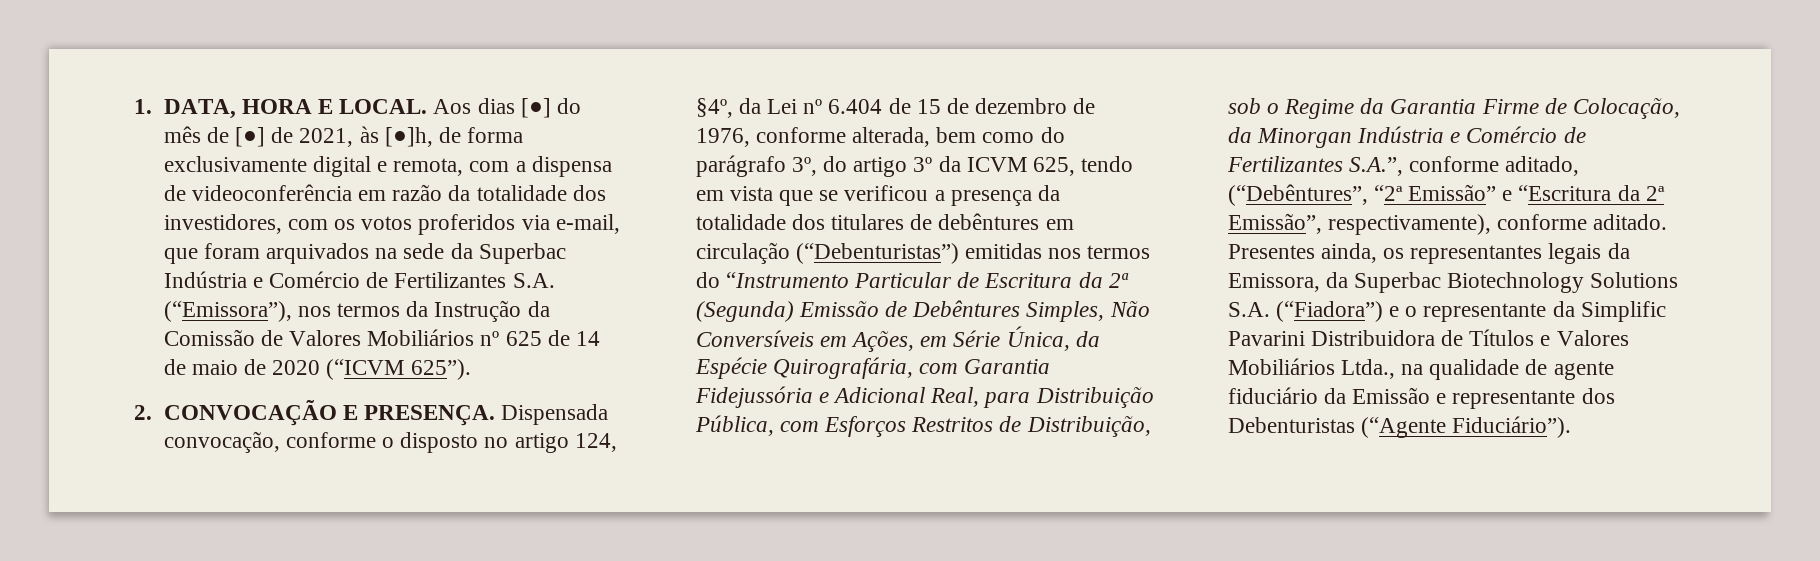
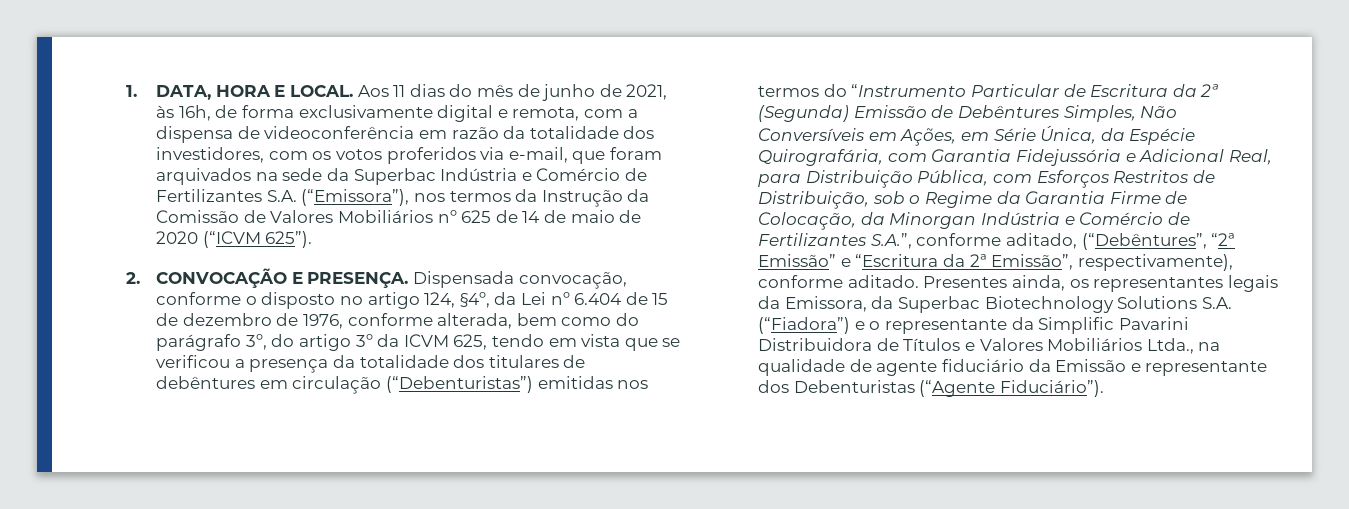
[477,98,551,118] dias [●] -> [393,84,445,97] 11 dias
[234,127,265,147] [●] -> [542,84,596,101] junho
[384,127,433,147] [●]h, -> [178,105,211,121] 16h,

